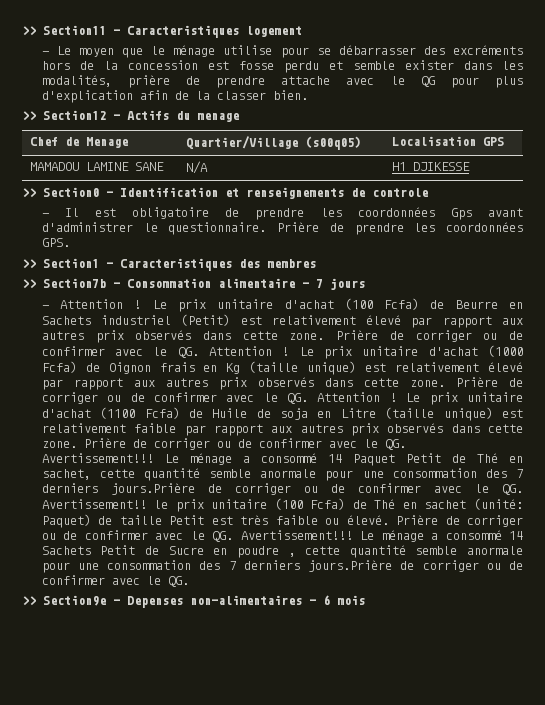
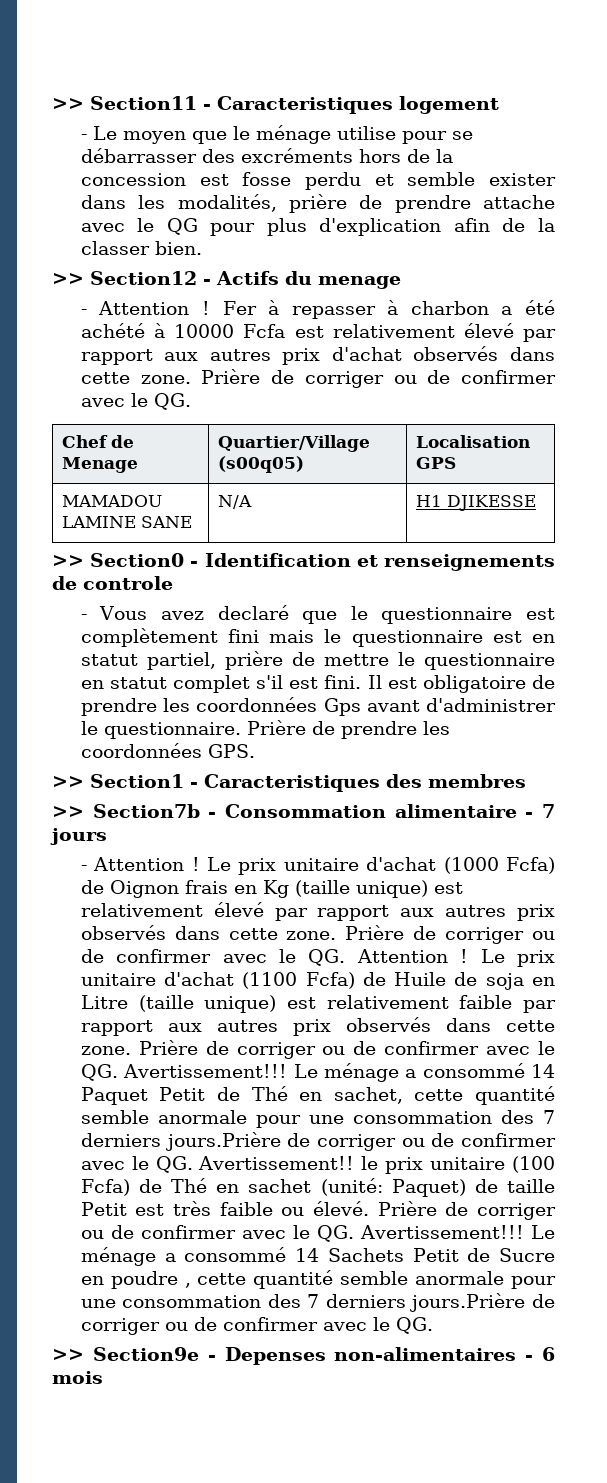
(239, 117) none -> [80,300,556,319] [80,323,556,342] [80,346,555,365] [80,369,556,388] [80,393,191,410] // - Attention ! Fer à repasser à charbon a été achété à 10000 Fcfa est relativement élevé par rapport aux autres prix d'achat observés dans cette zone. Prière de corriger ou de confirmer avec le QG.
(49, 215) none -> [99,605,555,624] [80,628,555,647] [80,651,555,670] [80,675,362,693] Vous avez declaré que le questionnaire est complètement fini mais le questionnaire est en statut partiel, prière de mettre le questionnaire en statut complet s'il est fini.
[344,298,523,310] [41,314,523,328] [41,330,524,343] [41,346,478,359] (100 Fcfa) de Beurre en Sachets industriel (Petit) est relativement élevé par rapport aux autres prix observés dans cette zone. Prière de corriger ou de confirmer avec le QG. Attention ! Le prix unitaire d'achat -> (437, 864) none

